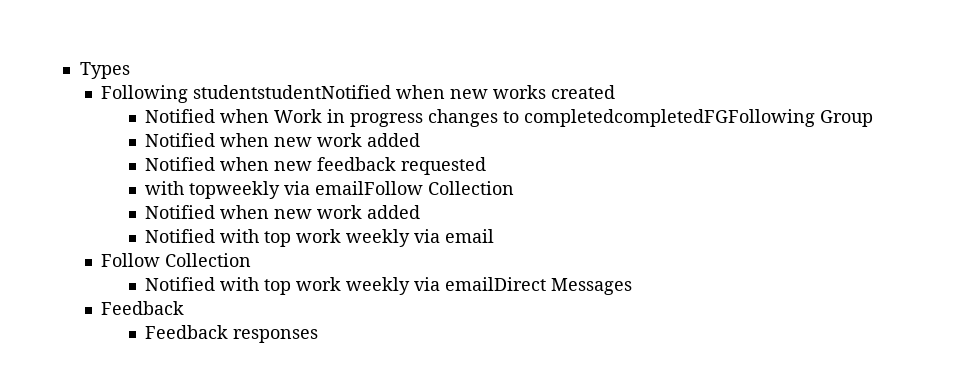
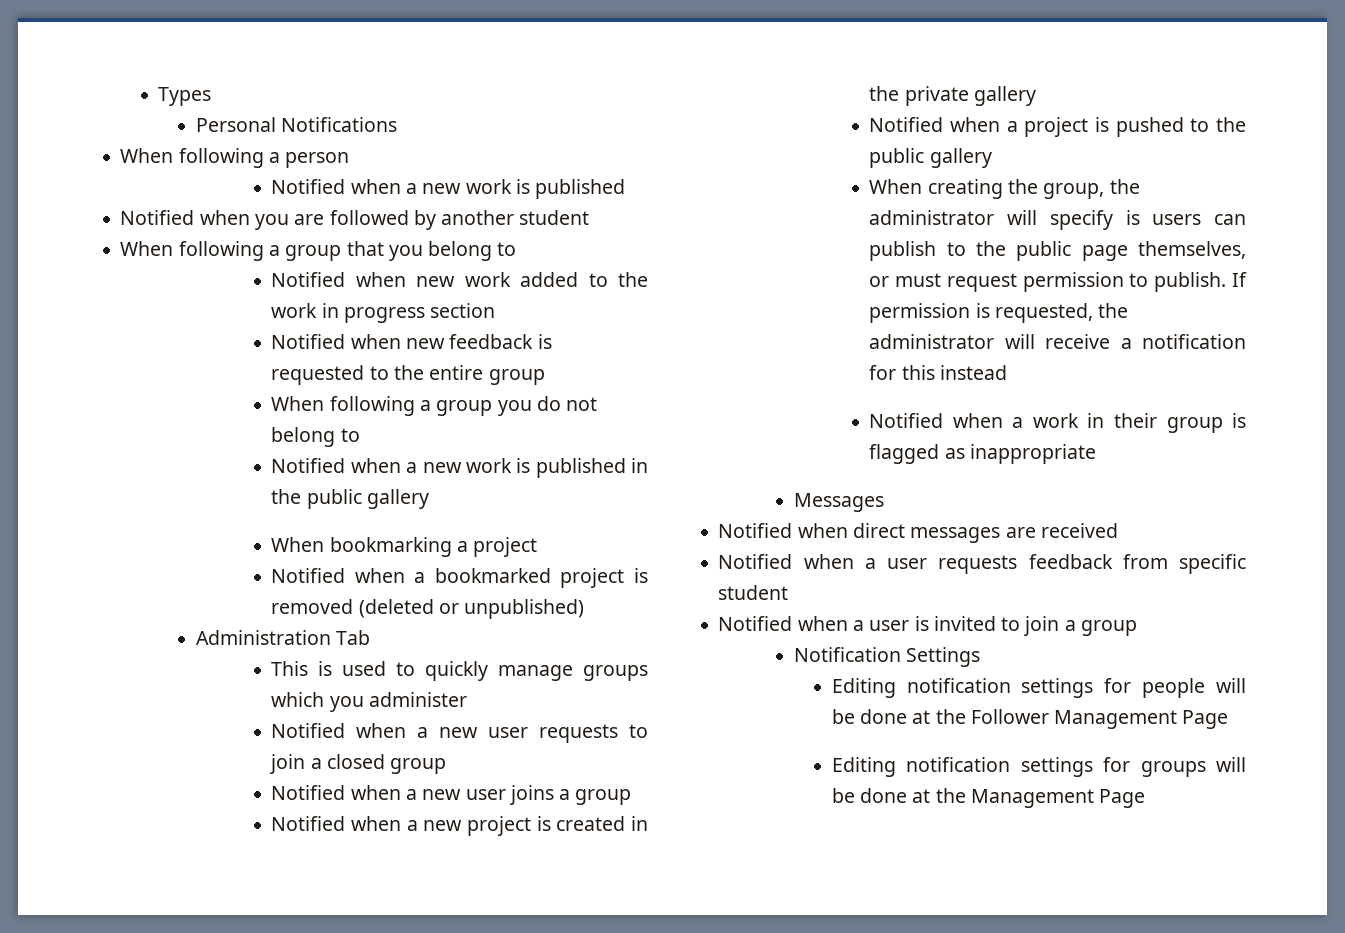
[101,85,616,103] [145,109,874,127] [145,133,421,147] Following studentstudentNotified when new works created // Notified when Work in progress changes to completedcompletedFGFollowing Group // Notified when new work added -> [195,117,398,132] [120,148,350,168] [271,179,626,199] [120,210,590,230] [120,241,517,261] [271,272,649,287] [271,303,496,323] Personal Notifications // When following a person // Notified when a new work is published // Notified when you are followed by another student // When following a group that you belong to // Notified when new work added to the work in progress section
(397, 164) none -> [537,334,552,349] is
[145,181,515,199] [145,205,421,219] [145,229,495,247] [101,253,252,267] [145,277,633,295] [101,301,185,315] [145,325,319,343] // with topweekly via emailFollow Collection // Notified when new work added // Notified with top work weekly via email // Follow Collection // Notified with top work weekly via emailDirect Messages // Feedback // Feedback responses -> [369,365,545,385] [271,396,598,416] [271,427,360,447] [271,458,648,478] [271,489,429,509] [271,537,538,557] [271,568,648,588] [271,599,585,619] [195,630,371,645] [271,661,648,681] [271,692,467,712] [271,723,649,743] [269,754,447,774] [271,785,632,805] [271,816,648,836] [869,86,1036,106] [869,117,1246,137] [869,148,992,168] [869,179,1140,199] [869,210,1246,230] [869,241,1246,261] [869,272,1247,292] [869,303,1129,323] [869,334,1246,349] [869,365,1007,380] [869,413,1246,433] [869,444,1096,464] [793,493,884,512] [718,523,1118,543] [718,554,1246,574] [718,585,789,600] [718,616,1137,636] [793,647,981,667] [831,678,1246,698] [831,709,1229,729] [831,757,1246,777] [831,788,1146,808] to the entire group // When following a group you do not belong to // Notified when a new work is published in the public gallery // When bookmarking a project // Notified when a bookmarked project is removed (deleted or unpublished) // Administration Tab // This is used to quickly manage groups which you administer // Notified when a new user requests to join a closed group // Notified when a new user joins a group // Notified when a new project is created in the private gallery // Notified when a project is pushed to the public gallery // When creating the group, the administrator will specify is users can publish to the public page themselves, or must request permission to publish. If permission is requested, the administrator will receive a notification for this instead // Notified when a work in their group is flagged as inappropriate // Messages // Notified when direct messages are received // Notified when a user requests feedback from specific student // Notified when a user is invited to join a group // Notification Settings // Editing notification settings for people will be done at the Follower Management Page // Editing notification settings for groups will be done at the Management Page

